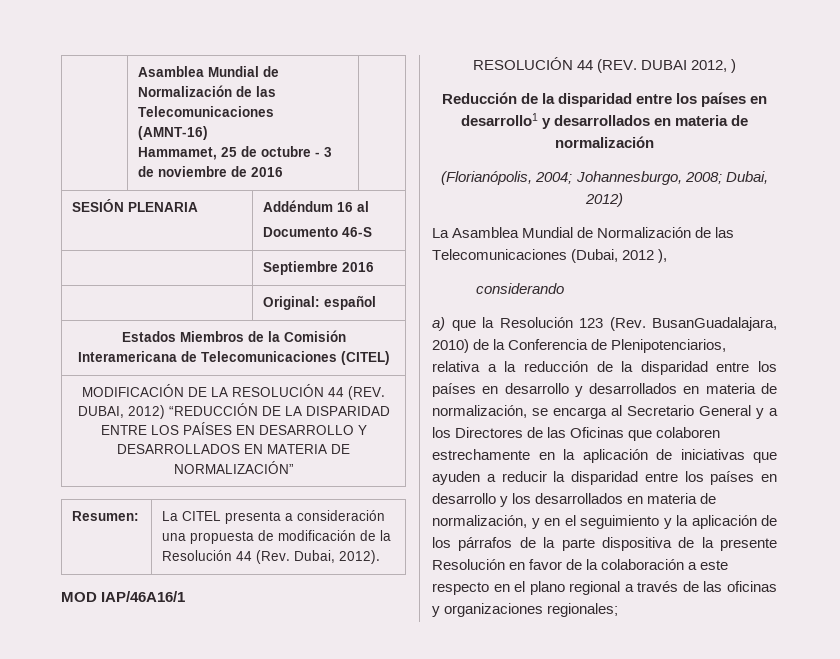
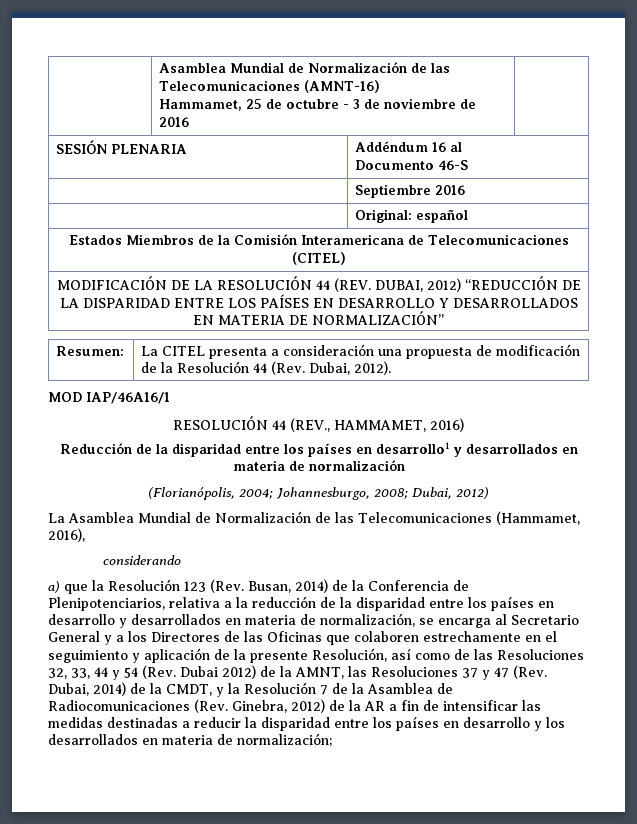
[596,59,737,73] (REV. DUBAI 2012, ) -> [290,418,464,432] (REV., HAMMAMET, 2016)
[571,249,668,263] (Dubai, 2012 ), -> [495,511,580,525] [48,528,85,542] (Hammamet, 2016),
[652,317,777,331] [432,339,469,353] BusanGuadalajara, 2010) -> [248,579,328,593] Busan, 2014)
[563,449,777,463] [432,471,480,485] la aplicación de iniciativas que ayuden -> [545,631,557,642] [48,648,584,663] [48,665,547,680] [48,682,453,697] [48,699,541,713] [48,717,178,728] el seguimiento y aplicación de la presente Resolución, así como de las Resoluciones 32, 33, 44 y 54 (Rev. Dubai 2012) de la AMNT, las Resoluciones 37 y 47 (Rev. Dubai, 2014) de la CMDT, y la Resolución 7 de la Asamblea de Radiocomunicaciones (Rev. Ginebra, 2012) de la AR a fin de intensificar las medidas destinadas
[432,515,777,529] [432,537,777,551] [432,559,729,570] [432,581,777,595] [432,603,619,617] normalización, y en el seguimiento y la aplicación de los párrafos de la parte dispositiva de la presente Resolución en favor de la colaboración a este respecto en el plano regional a través de las oficinas y organizaciones regionales; -> [237,733,332,747] normalización;

